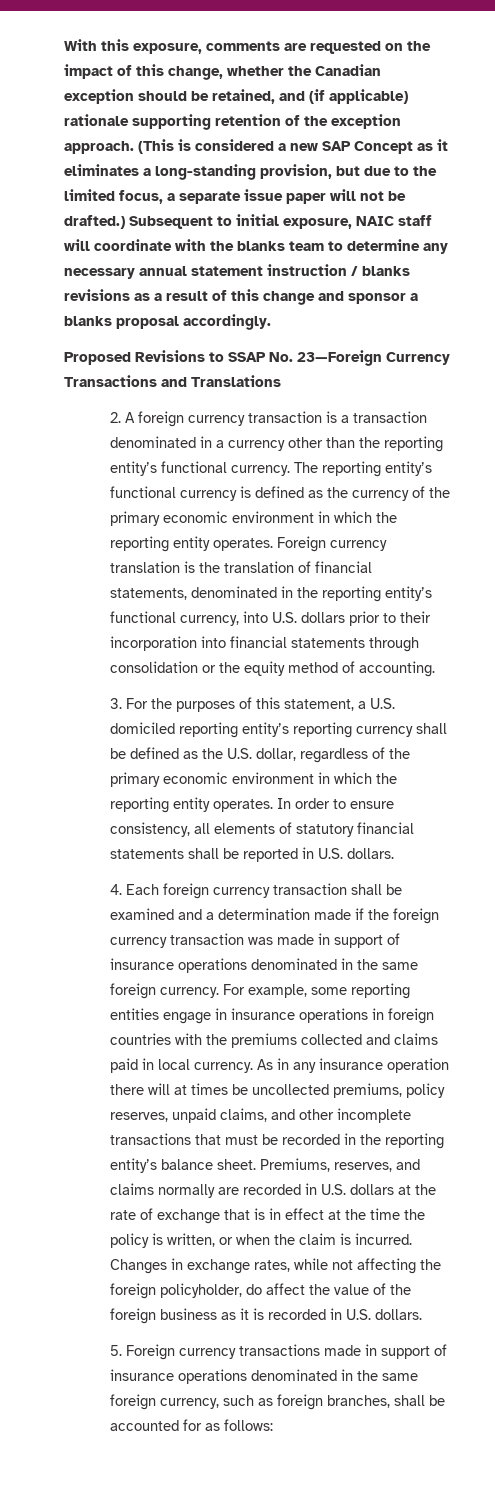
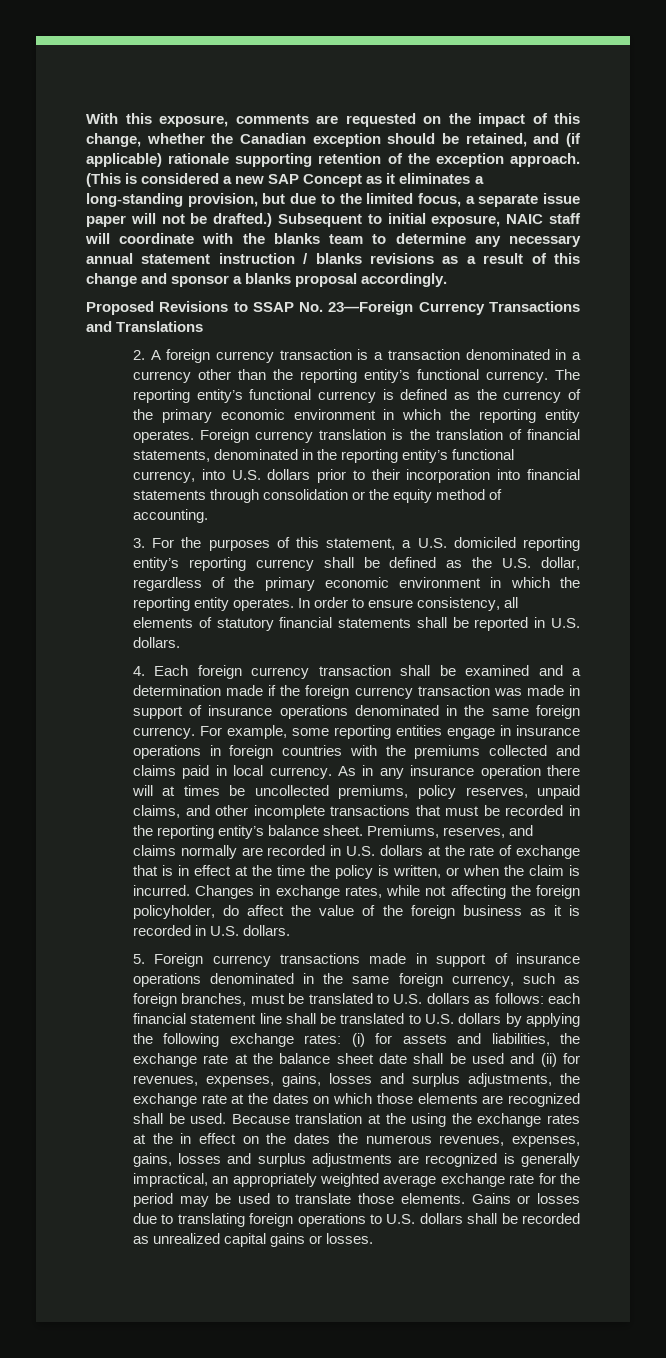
[393,1395,445,1406] [109,1419,273,1431] shall be accounted for as follows: -> [250,993,581,1004] [132,1013,580,1027] [132,1033,581,1047] [132,1053,581,1067] [132,1073,581,1087] [132,1093,580,1107] [132,1113,581,1127] [132,1133,580,1147] [132,1153,581,1167] [132,1173,581,1187] [132,1193,580,1207] [132,1213,581,1227] [132,1233,374,1247] must be translated to U.S. dollars as follows: each financial statement line shall be translated to U.S. dollars by applying the following exchange rates: (i) for assets and liabilities, the exchange rate at the balance sheet date shall be used and (ii) for revenues, expenses, gains, losses and surplus adjustments, the exchange rate at the dates on which those elements are recognized shall be used. Because translation at the using the exchange rates at the in effect on the dates the numerous revenues, expenses, gains, losses and surplus adjustments are recognized is generally impractical, an appropriately weighted average exchange rate for the period may be used to translate those elements. Gains or losses due to translating foreign operations to U.S. dollars shall be recorded as unrealized capital gains or losses.

